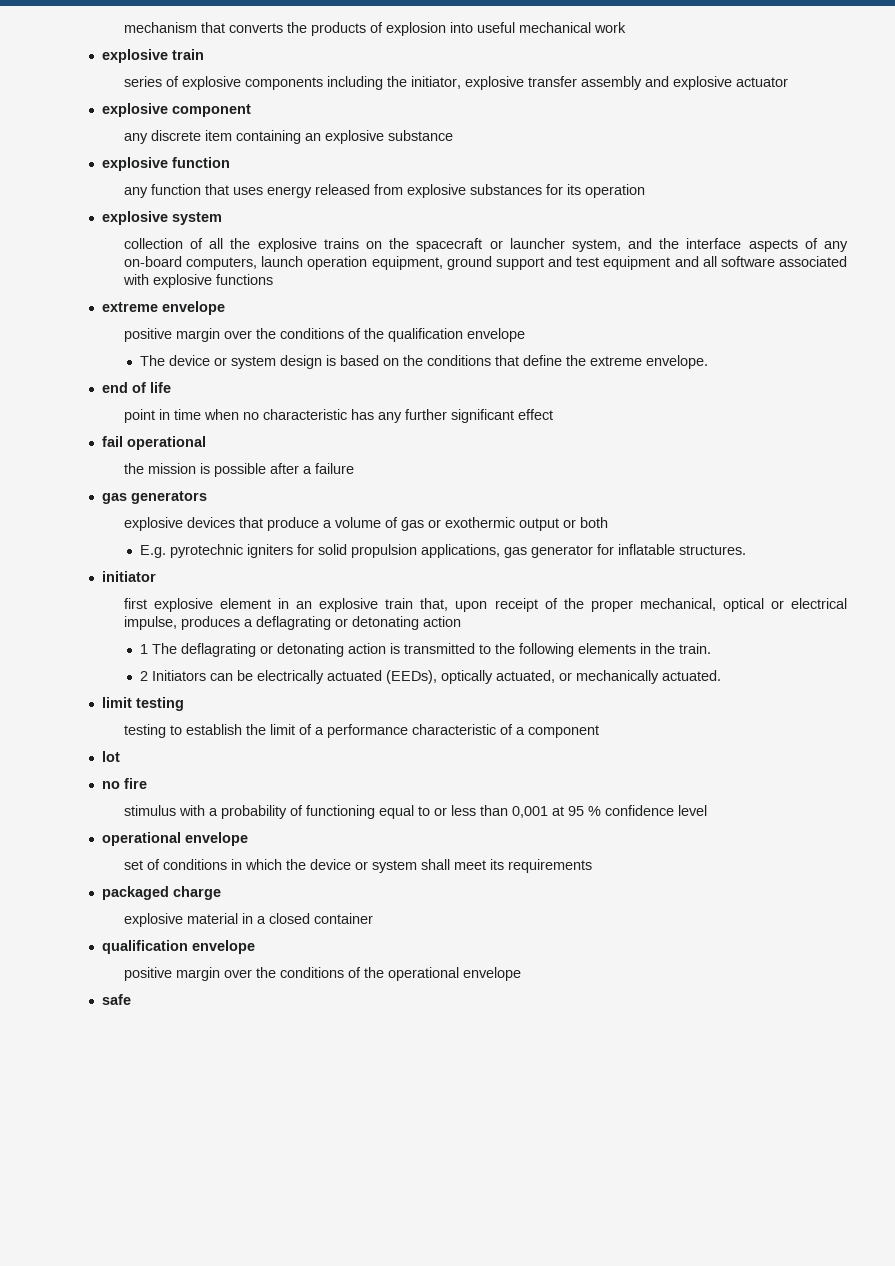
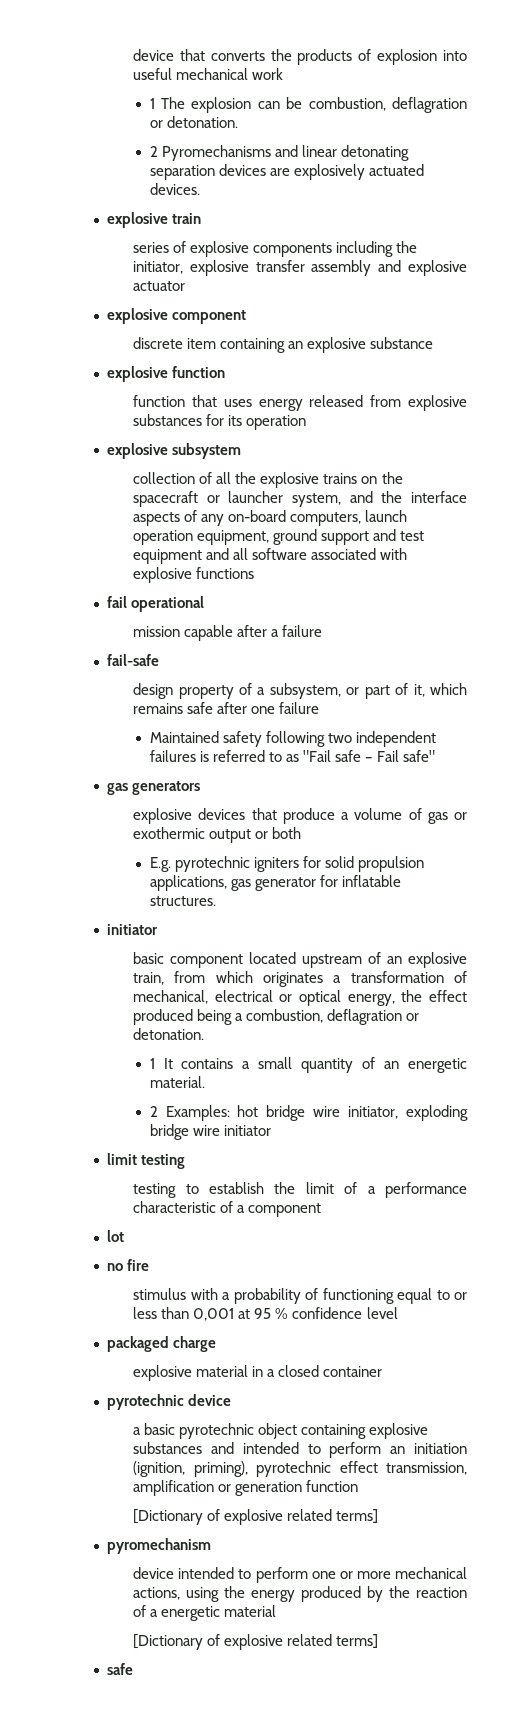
[123,22,197,33] mechanism -> [133,49,175,61] device
(626, 27) none -> [149,97,467,113] [149,116,238,128] [149,145,409,161] [149,164,424,180] [149,183,200,195] // 1 The explosion can be combustion, deflagration or detonation. // 2 Pyromechanisms and linear detonating separation devices are explosively actuated devices.
[123,133,148,144] any -> (247, 317) none
[123,187,148,198] any -> (226, 372) none
[171,212,222,225] system -> [172,443,242,459] subsystem
[101,301,225,315] [123,328,525,342] [139,355,708,369] [101,382,171,393] [123,409,553,423] [101,436,206,450] [123,463,354,477] extreme envelope // positive margin over the conditions of the qualification envelope // The device or system design is based on the conditions that define the extreme envelope. // end of life // point in time when no characteristic has any further significant effect // fail operational // the mission is possible after a failure -> [107,596,205,612] [133,625,323,641] [107,654,160,666] [133,683,468,699] [133,702,320,714] [149,731,436,747] [149,750,436,762] fail operational // mission capable after a failure // fail-safe // design property of a subsystem, or part of it, which remains safe after one failure // Maintained safety following two independent failures is referred to as "Fail safe – Fail safe"
[123,598,847,612] [123,616,461,630] [139,643,711,657] [139,670,721,684] first explosive element in an explosive train that, upon receipt of the proper mechanical, optical or electrical impulse, produces a deflagrating or detonating action // 1 The deflagrating or detonating action is transmitted to the following elements in the train. // 2 Initiators can be electrically actuated (EEDs), optically actuated, or mechanically actuated. -> [133,952,467,968] [133,971,467,987] [133,990,467,1006] [133,1009,420,1025] [133,1028,205,1040] [149,1057,467,1073] [149,1076,205,1088] [149,1105,468,1121] [149,1124,271,1140] basic component located upstream of an explosive train, from which originates a transformation of mechanical, electrical or optical energy, the effect produced being a combustion, deflagration or detonation. // 1 It contains a small quantity of an energetic material. // 2 Examples: hot bridge wire initiator, exploding bridge wire initiator
[101,832,248,846] [123,859,592,873] // operational envelope // set of conditions in which the device or system shall meet its requirements -> (398, 1313) none
[101,940,255,954] [123,967,521,981] qualification envelope // positive margin over the conditions of the operational envelope -> [107,1394,232,1410] [133,1423,429,1439] [133,1442,467,1458] [133,1461,467,1477] [133,1480,359,1496] [133,1509,379,1525] [107,1538,212,1554] [133,1567,468,1583] [133,1586,468,1602] [133,1605,277,1621] [133,1634,379,1650] pyrotechnic device // a basic pyrotechnic object containing explosive substances and intended to perform an initiation (ignition, priming), pyrotechnic effect transmission, amplification or generation function // [Dictionary of explosive related terms] // pyromechanism // device intended to perform one or more mechanical actions, using the energy produced by the reaction of a energetic material // [Dictionary of explosive related terms]

